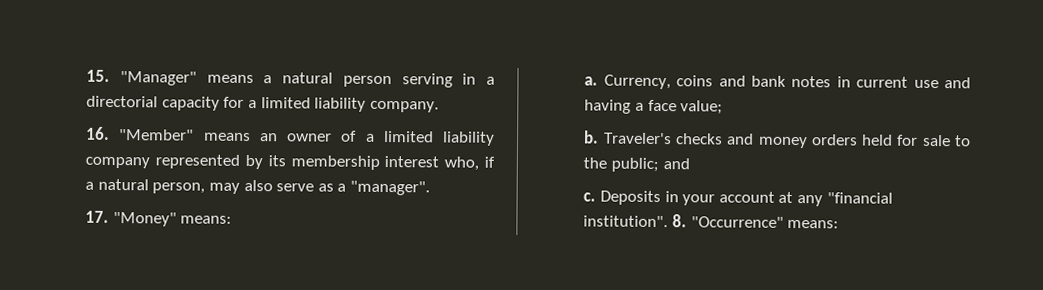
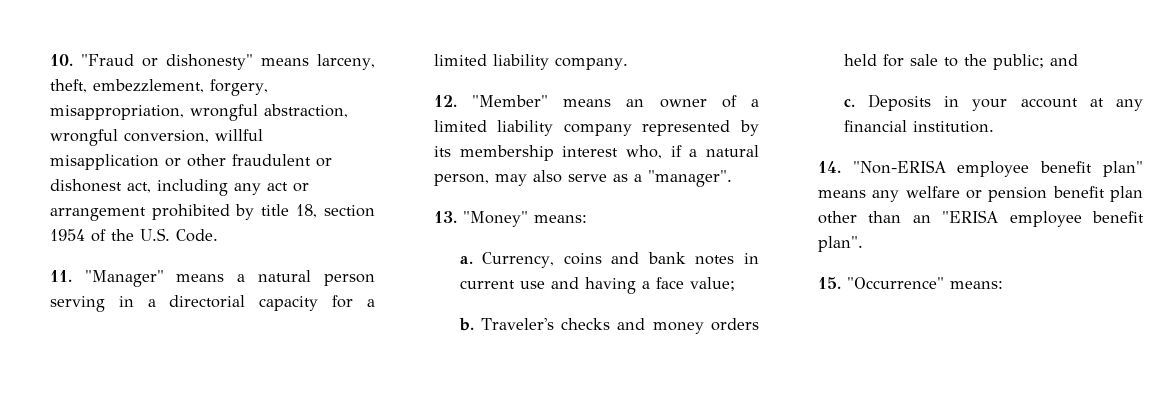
[86,69,111,82] 15. -> [49,54,376,70] [49,79,268,96] [49,104,348,121] [49,129,263,146] [49,154,332,170] [49,179,309,196] [49,204,376,221] [49,228,218,242] [49,270,72,282] 10. "Fraud or dishonesty" means larceny, theft, embezzlement, forgery, misappropriation, wrongful abstraction, wrongful conversion, willful misapplication or other fraudulent or dishonest act, including any act or arrangement prohibited by title 18, section 1954 of the U.S. Code. // 11.
[86,126,111,140] 16. -> [433,95,457,107] 12.
[85,210,110,223] 17. -> [433,211,457,223] 13.
[826,192,893,204] [583,214,688,228] "financial institution". 8. -> [843,120,994,133] [817,160,1143,177] [817,186,1143,202] [817,210,1144,227] [817,236,863,252] [817,277,841,289] financial institution. // 14. "Non-ERISA employee benefit plan" means any welfare or pension benefit plan other than an "ERISA employee benefit plan". // 15.

